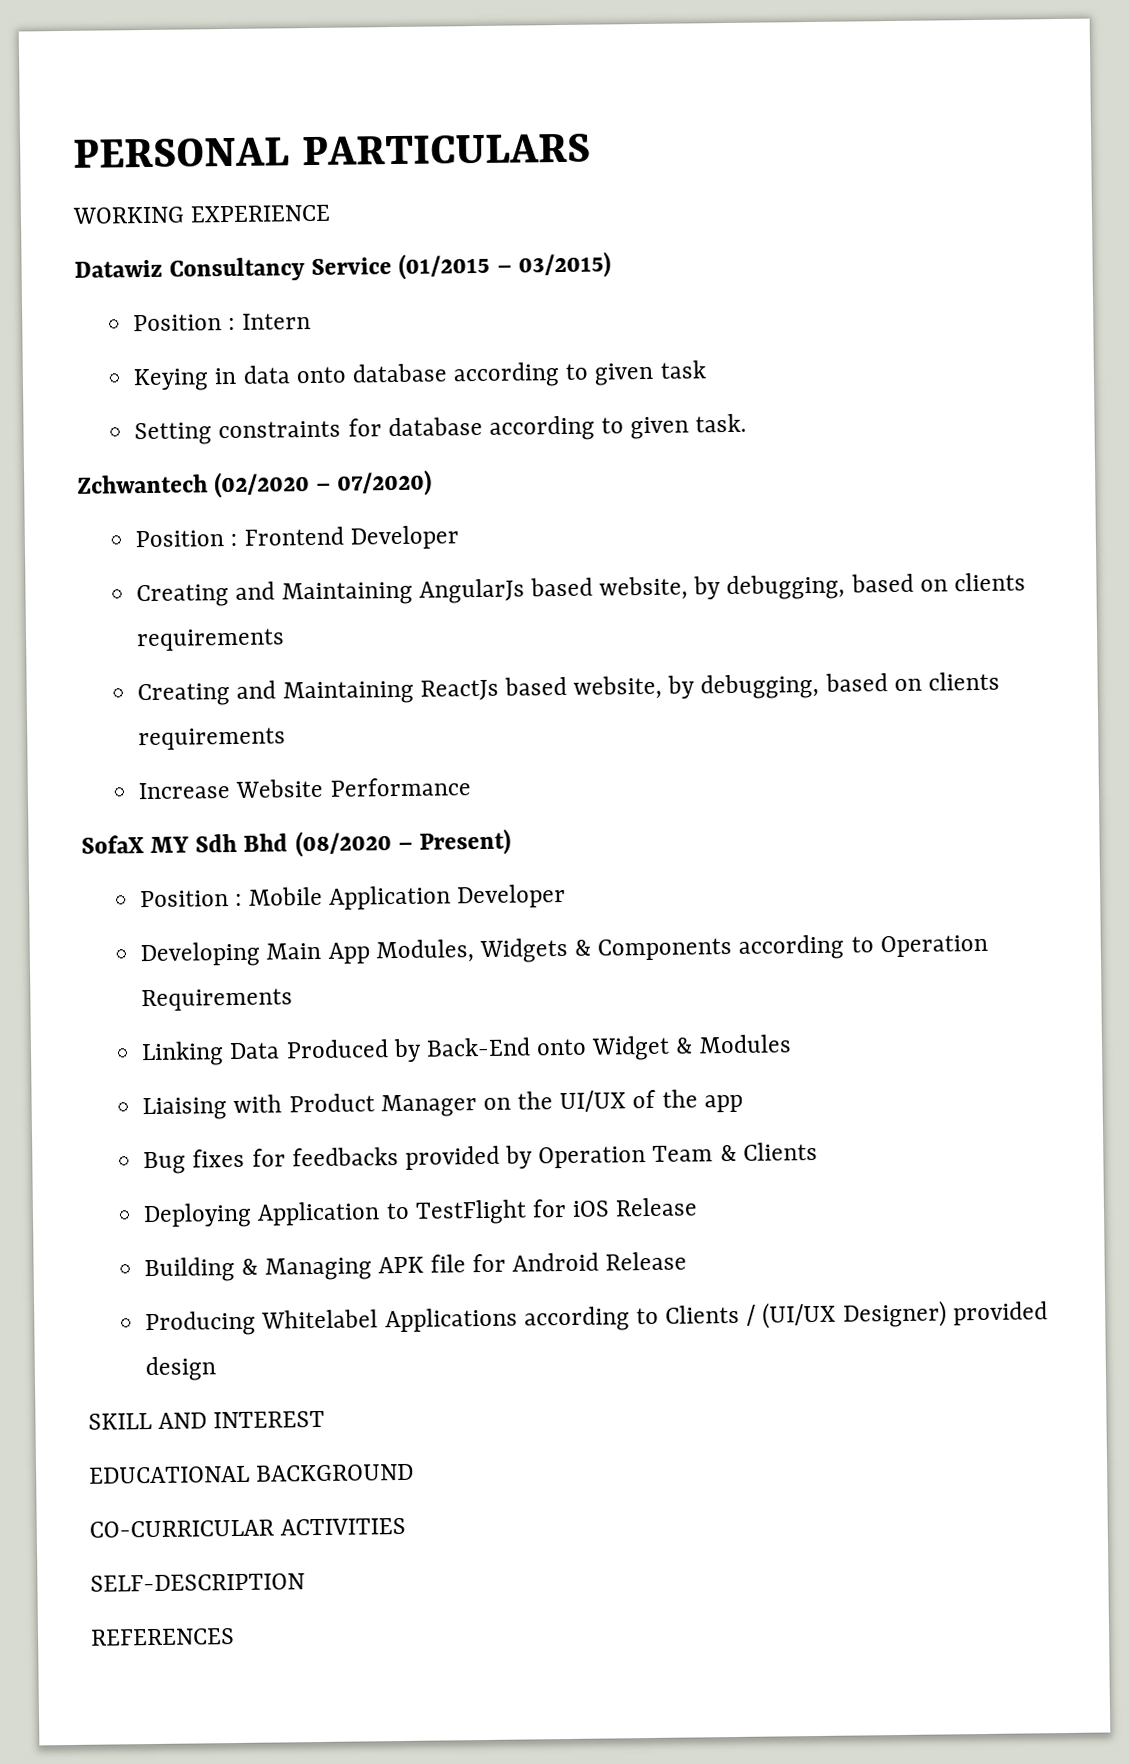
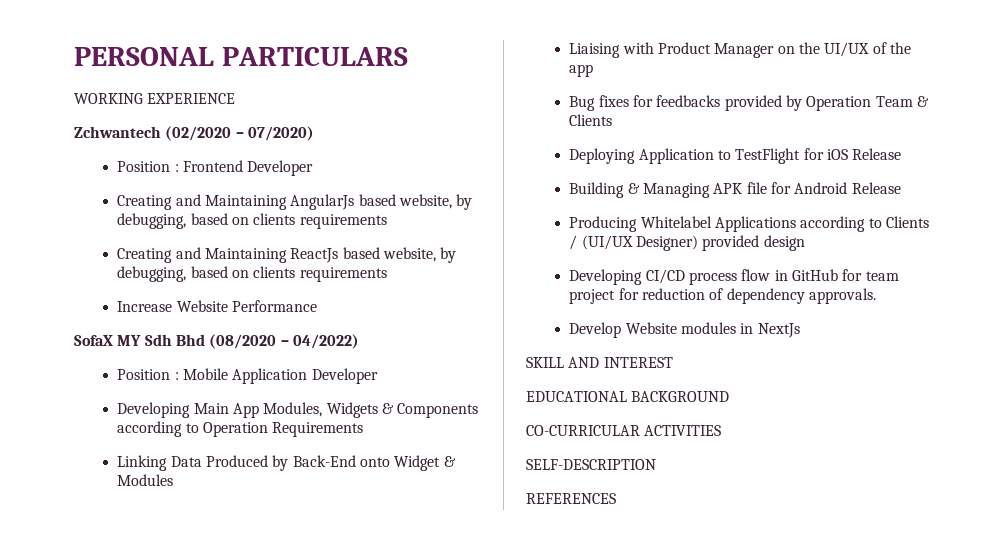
[74,251,611,282] [133,313,311,332] [133,360,706,392] [134,413,748,446] // Datawiz Consultancy Service (01/2015 – 03/2015) // Position : Intern // Keying in data onto database according to given task // Setting constraints for database according to given task. -> (236, 98) none
[418,828,511,856] Present) -> [292,334,359,349] 04/2022)
(217, 1369) none -> [569,269,899,285] [569,288,876,304] [569,322,800,338] // Developing CI/CD process flow in GitHub for team project for reduction of dependency approvals. // Develop Website modules in NextJs

